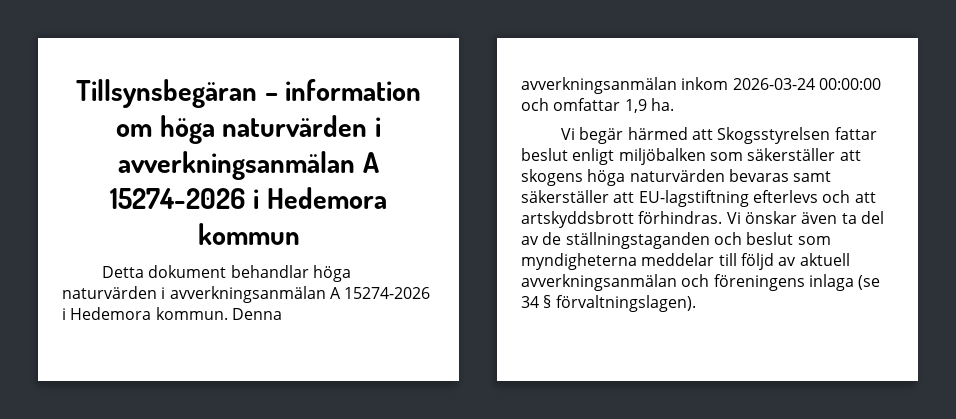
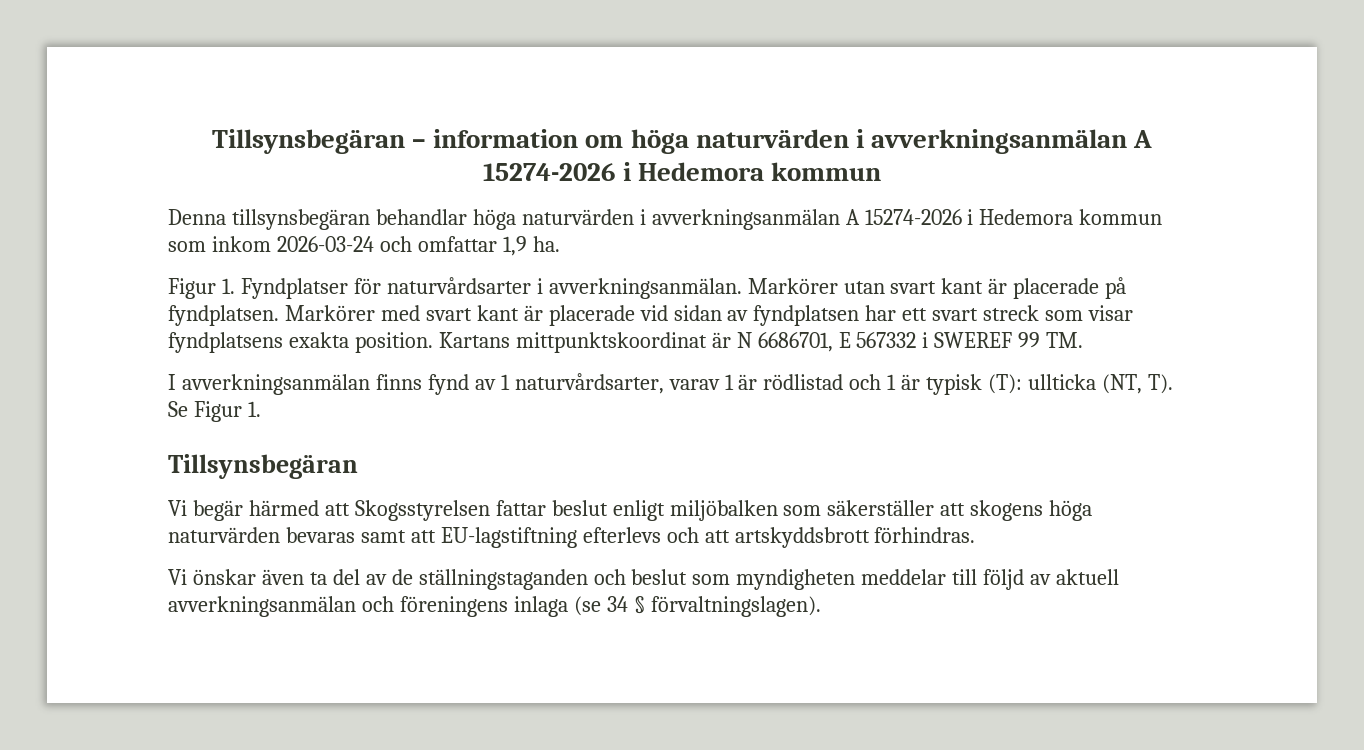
[102,265,227,278] Detta dokument -> [168,209,370,230] Denna tillsynsbegäran
[155,307,282,320] [521,77,677,94] kommun. Denna avverkningsanmälan -> [1079,209,1163,225] [168,241,206,252] kommun som
[818,78,881,90] 00:00:00 -> (374, 244) none
(674, 104) none -> [168,277,1127,299] [168,305,1134,326] [168,332,1084,353] [168,373,1173,395] [168,401,261,422] [168,454,358,479] // Figur 1. Fyndplatser för naturvårdsarter i avverkningsanmälan. Markörer utan svart kant är placerade på fyndplatsen. Markörer med svart kant är placerade vid sidan av fyndplatsen har ett svart streck som visar fyndplatsens exakta position. Kartans mittpunktskoordinat är N 6686701, E 567332 i SWEREF 99 TM. // I avverkningsanmälan finns fynd av 1 naturvårdsarter, varav 1 är rödlistad och 1 är typisk (T): ullticka (NT, T). Se Figur 1. // Tillsynsbegäran
[521,190,609,203] säkerställer -> (406, 536) none
(723, 217) none -> (976, 535) //
[521,253,637,270] myndigheterna -> [736,569,856,590] myndigheten

